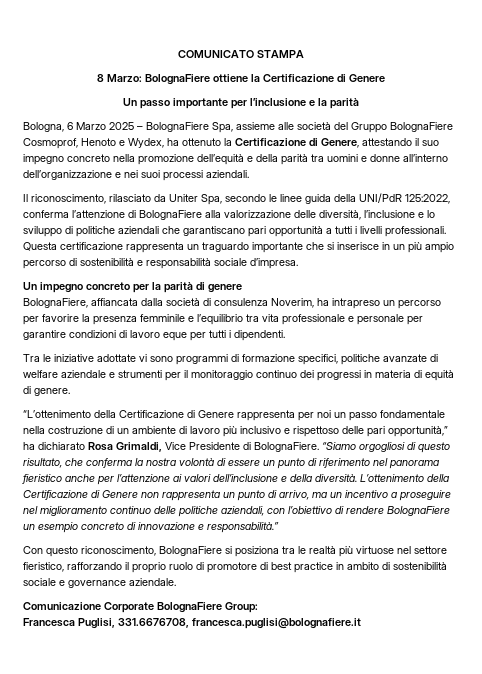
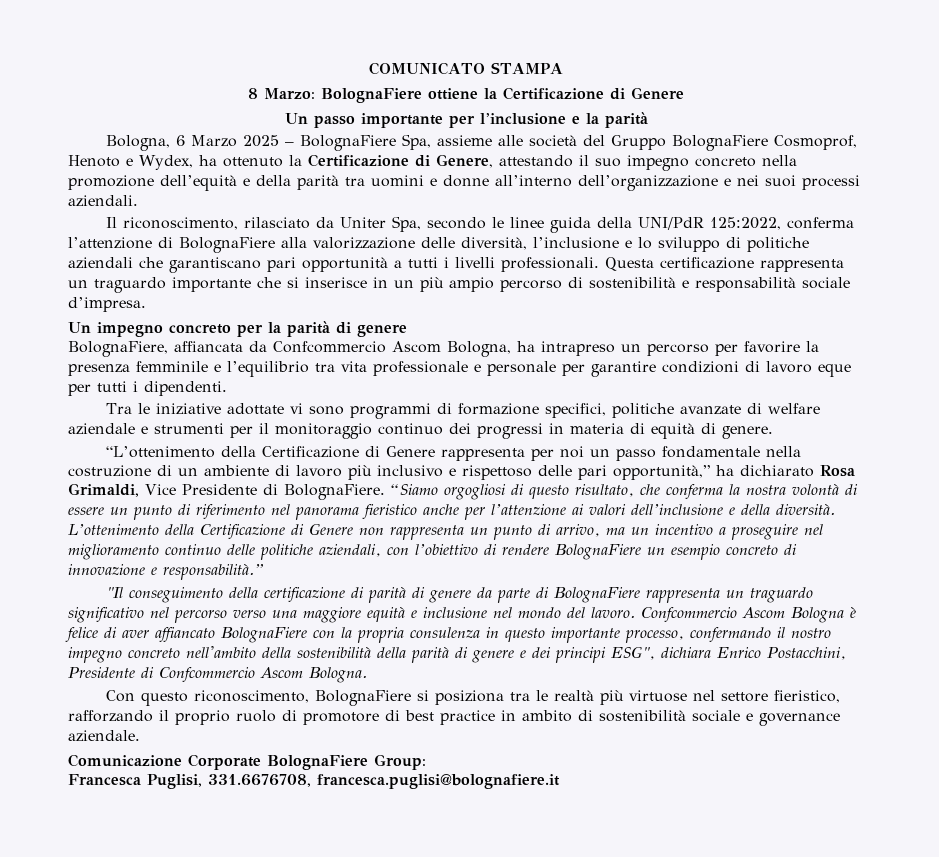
[141,298,314,308] dalla società di consulenza Noverim, -> [249,341,511,357] da Confcommercio Ascom Bologna,
(279, 527) none -> [105,587,813,603] [68,607,856,623] [65,627,831,643] [68,646,846,663] [68,667,367,683] // "Il conseguimento della certificazione di parità di genere da parte di BolognaFiere rappresenta un traguardo significativo nel percorso verso una maggiore equità e inclusione nel mondo del lavoro. Confcommercio Ascom Bologna è felice di aver affiancato BolognaFiere con la propria consulenza in questo importante processo, confermando il nostro impegno concreto nell'ambito della sostenibilità della parità di genere e dei principi ESG", dichiara Enrico Postacchini, Presidente di Confcommercio Ascom Bologna.

